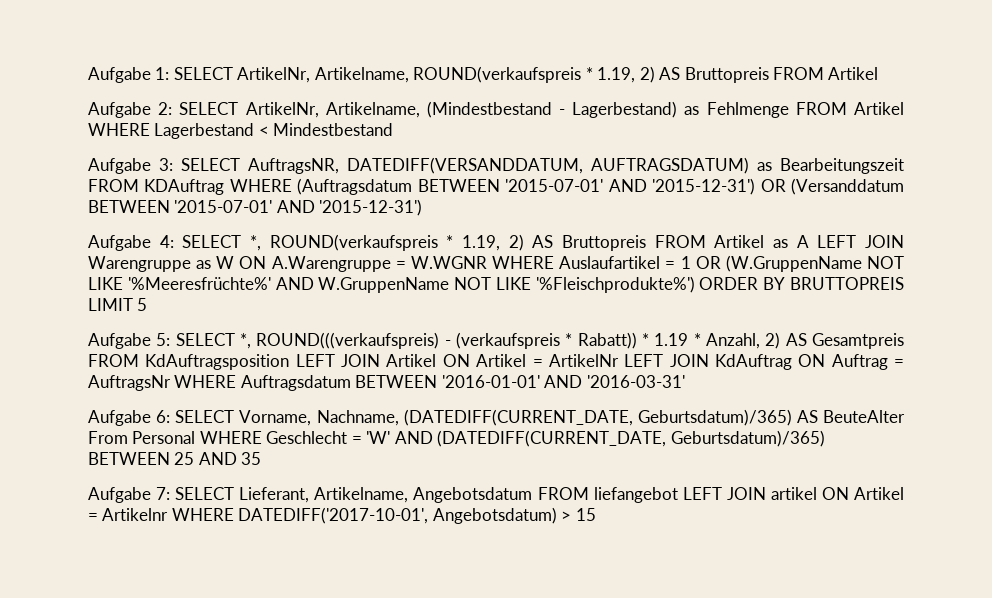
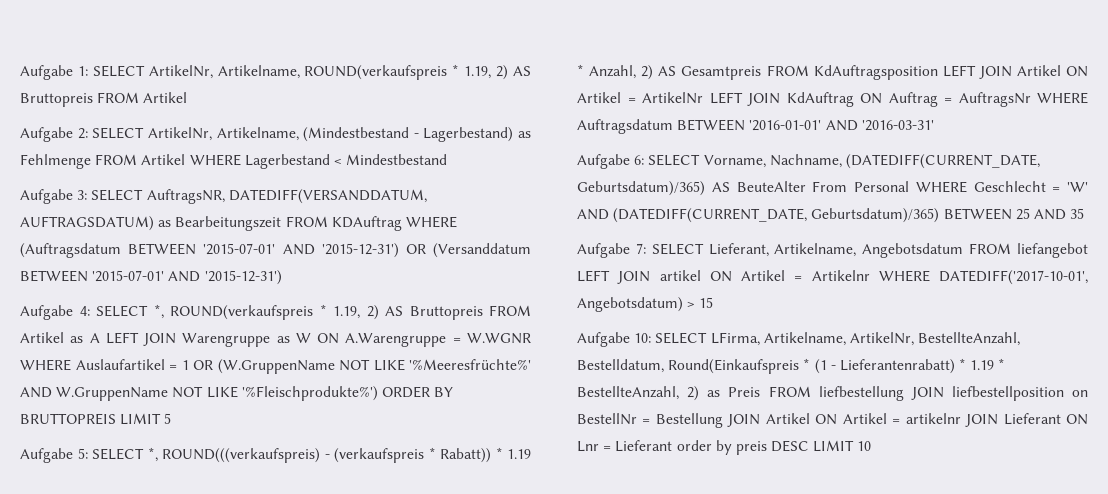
(596, 514) none -> [577,332,1021,347] [577,358,1006,374] [577,386,1088,401] [577,413,1088,428] [577,440,872,455] // Aufgabe 10: SELECT LFirma, Artikelname, ArtikelNr, BestellteAnzahl, Bestelldatum, Round(Einkaufspreis * (1 - Lieferantenrabatt) * 1.19 * BestellteAnzahl, 2) as Preis FROM liefbestellung JOIN liefbestellposition on BestellNr = Bestellung JOIN Artikel ON Artikel = artikelnr JOIN Lieferant ON Lnr = Lieferant order by preis DESC LIMIT 10

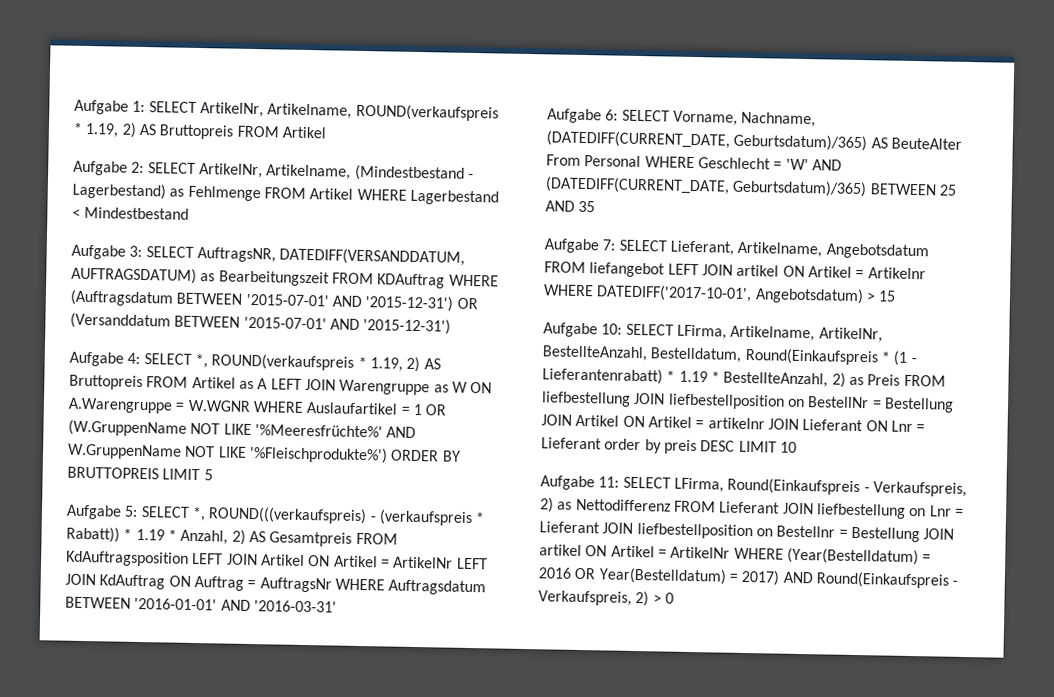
(872, 446) none -> [540,475,967,497] [540,497,964,519] [539,521,955,543] [539,544,932,566] [538,567,959,589] [538,590,674,607] // Aufgabe 11: SELECT LFirma, Round(Einkaufspreis - Verkaufspreis, 2) as Nettodifferenz FROM Lieferant JOIN liefbestellung on Lnr = Lieferant JOIN liefbestellposition on Bestellnr = Bestellung JOIN artikel ON Artikel = ArtikelNr WHERE (Year(Bestelldatum) = 2016 OR Year(Bestelldatum) = 2017) AND Round(Einkaufspreis - Verkaufspreis, 2) > 0

